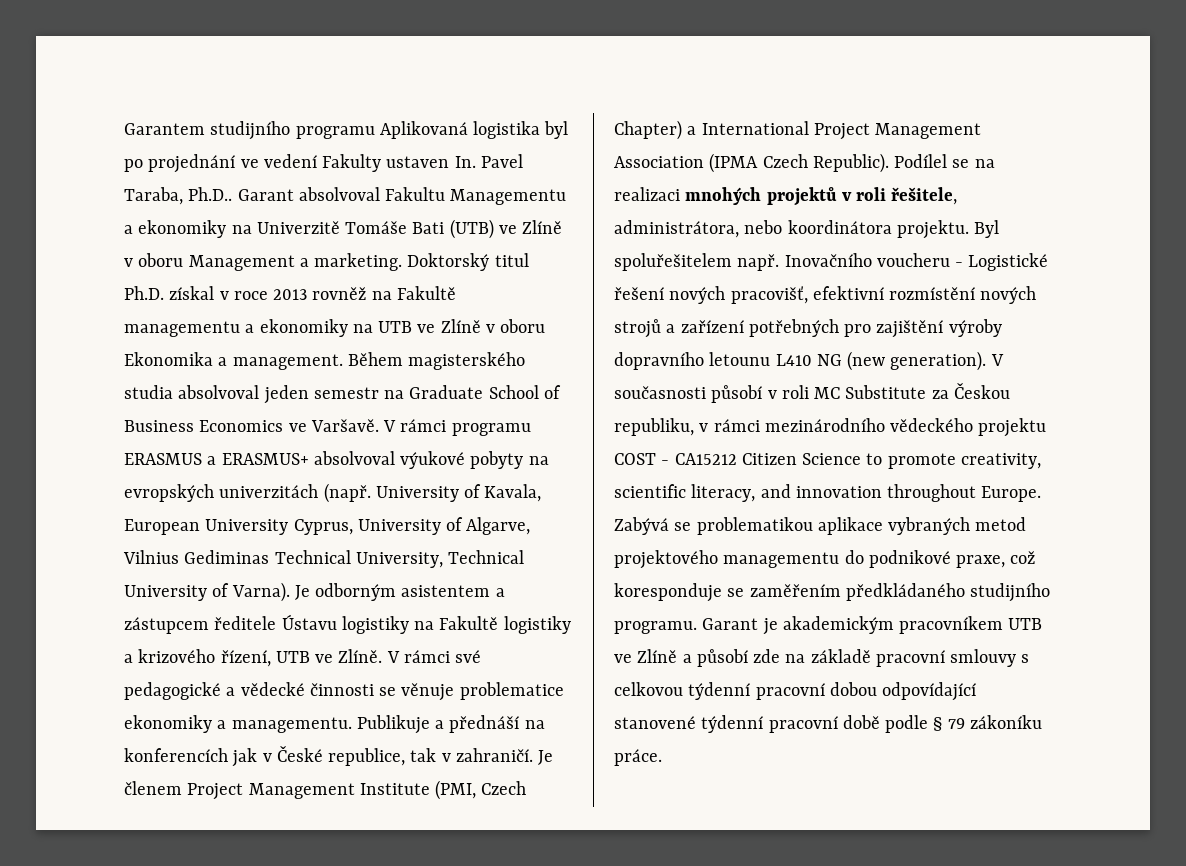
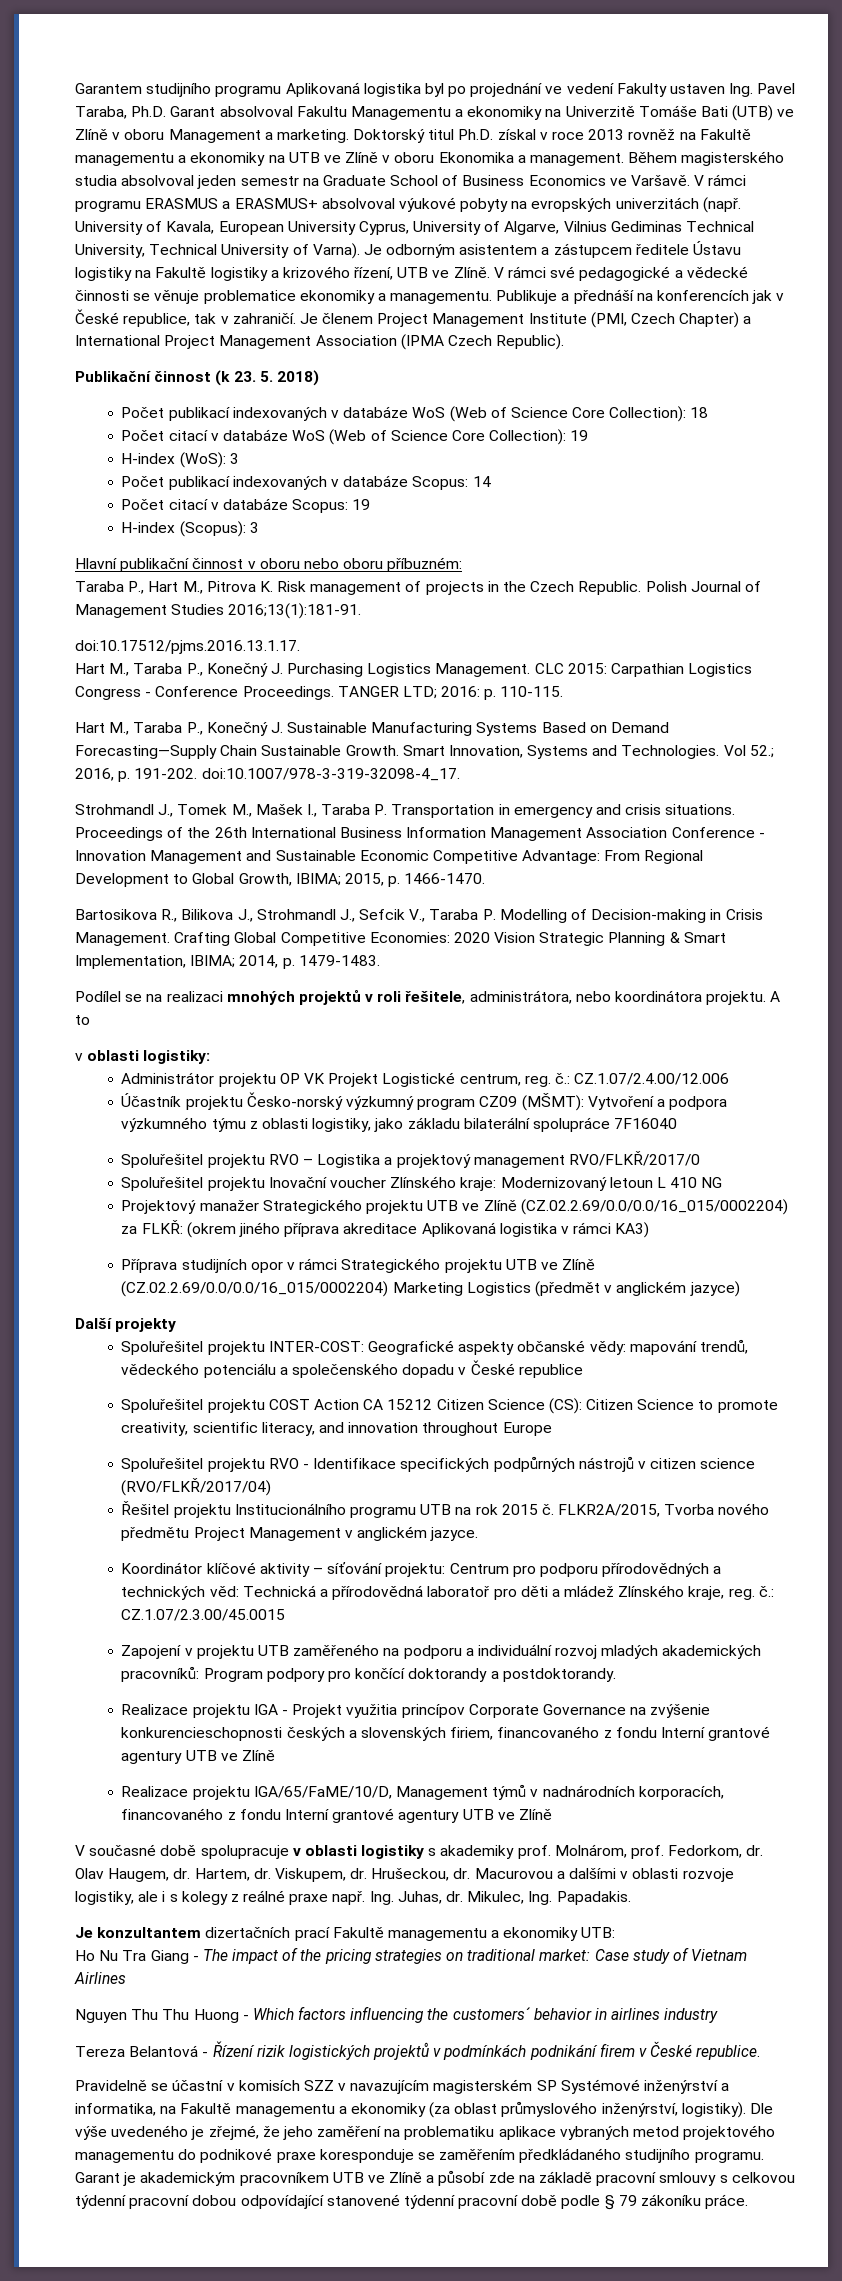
[454,156,476,168] In. -> [729,83,754,97] Ing.
[188,187,233,201] Ph.D.. -> [131,106,167,117] Ph.D.
(889, 163) none -> [75,370,319,386] [121,406,709,422] [121,429,589,445] [121,452,239,468] [121,475,491,490] [121,498,371,513] [121,521,259,537] [75,557,463,572] [75,581,761,595] [75,603,362,619] [75,640,300,654] [75,663,753,677] [75,686,564,700] [75,722,670,736] [75,745,774,759] [75,768,460,782] [75,804,736,818] [75,827,765,841] [75,850,704,864] [75,873,486,887] [75,909,763,923] [75,932,726,946] [75,955,380,969] // Publikační činnost (k 23. 5. 2018) // Počet publikací indexovaných v databáze WoS (Web of Science Core Collection): 18 // Počet citací v databáze WoS (Web of Science Core Collection): 19 // H-index (WoS): 3 // Počet publikací indexovaných v databáze Scopus: 14 // Počet citací v databáze Scopus: 19 // H-index (Scopus): 3 // Hlavní publikační činnost v oboru nebo oboru příbuzném: // Taraba P., Hart M., Pitrova K. Risk management of projects in the Czech Republic. Polish Journal of Management Studies 2016;13(1):181-91. // doi:10.17512/pjms.2016.13.1.17. // Hart M., Taraba P., Konečný J. Purchasing Logistics Management. CLC 2015: Carpathian Logistics Congress - Conference Proceedings. TANGER LTD; 2016: p. 110-115. // Hart M., Taraba P., Konečný J. Sustainable Manufacturing Systems Based on Demand Forecasting—Supply Chain Sustainable Growth. Smart Innovation, Systems and Technologies. Vol 52.; 2016, p. 191-202. doi:10.1007/978-3-319-32098-4_17. // Strohmandl J., Tomek M., Mašek I., Taraba P. Transportation in emergency and crisis situations. Proceedings of the 26th International Business Information Management Association Conference - Innovation Management and Sustainable Economic Competitive Advantage: From Regional Development to Global Growth, IBIMA; 2015, p. 1466-1470. // Bartosikova R., Bilikova J., Strohmandl J., Sefcik V., Taraba P. Modelling of Decision-making in Crisis Management. Crafting Global Competitive Economies: 2020 Vision Strategic Planning & Smart Implementation, IBIMA; 2014, p. 1479-1483. //
[974,220,1000,238] [614,253,1049,271] [614,286,1037,304] [614,319,1002,338] [614,351,1004,371] [614,383,1010,403] [614,418,1047,437] [614,453,737,465] Byl spoluřešitelem např. Inovačního voucheru - Logistické řešení nových pracovišť, efektivní rozmístění nových strojů a zařízení potřebných pro zajištění výroby dopravního letounu L410 NG (new generation). V současnosti působí v roli MC Substitute za Českou republiku, v rámci mezinárodního vědeckého projektu COST - CA15212 -> [770,991,781,1002] [75,1015,90,1025] [75,1050,211,1064] [121,1072,730,1087] [121,1092,728,1111] [121,1117,678,1132] [121,1151,700,1168] [121,1176,723,1191] [121,1199,788,1215] [121,1220,650,1238] [121,1258,596,1273] [121,1281,740,1297] [75,1317,177,1332] [121,1339,748,1355] [121,1360,583,1378] [121,1398,582,1414] A to // v oblasti logistiky: // Administrátor projektu OP VK Projekt Logistické centrum, reg. č.: CZ.1.07/2.4.00/12.006 // Účastník projektu Česko-norský výzkumný program CZ09 (MŠMT): Vytvoření a podpora výzkumného týmu z oblasti logistiky, jako základu bilaterální spolupráce 7F16040 // Spoluřešitel projektu RVO – Logistika a projektový management RVO/FLKŘ/2017/0 // Spoluřešitel projektu Inovační voucher Zlínského kraje: Modernizovaný letoun L 410 NG // Projektový manažer Strategického projektu UTB ve Zlíně (CZ.02.2.69/0.0/0.0/16_015/0002204) za FLKŘ: (okrem jiného příprava akreditace Aplikovaná logistika v rámci KA3) // Příprava studijních opor v rámci Strategického projektu UTB ve Zlíně (CZ.02.2.69/0.0/0.0/16_015/0002204) Marketing Logistics (předmět v anglickém jazyce) // Další projekty // Spoluřešitel projektu INTER-COST: Geografické aspekty občanské vědy: mapování trendů, vědeckého potenciálu a společenského dopadu v České republice // Spoluřešitel projektu COST Action CA 15212 Citizen Science (CS):
[981,486,1042,502] [614,517,813,535] Europe. Zabývá se problematikou -> [502,1422,552,1436] [121,1456,756,1472] [121,1478,272,1496] [121,1501,770,1518] [121,1526,479,1541] [121,1562,722,1577] [121,1585,774,1600] [121,1609,286,1621] [121,1644,762,1659] [121,1666,616,1682] [121,1704,711,1718] [121,1726,771,1741] [121,1750,276,1764] [121,1784,724,1800] [121,1808,552,1823] [75,1844,764,1859] [75,1868,734,1882] [75,1890,631,1905] [75,1927,616,1941] [75,1947,748,1964] [74,1972,126,1984] [75,2006,719,2023] [75,2041,761,2060] [75,2079,730,2094] [75,2101,774,2118] [75,2125,495,2140] Europe // Spoluřešitel projektu RVO - Identifikace specifických podpůrných nástrojů v citizen science (RVO/FLKŘ/2017/04) // Řešitel projektu Institucionálního programu UTB na rok 2015 č. FLKR2A/2015, Tvorba nového předmětu Project Management v anglickém jazyce. // Koordinátor klíčové aktivity – síťování projektu: Centrum pro podporu přírodovědných a technických věd: Technická a přírodovědná laboratoř pro děti a mládež Zlínského kraje, reg. č.: CZ.1.07/2.3.00/45.0015 // Zapojení v projektu UTB zaměřeného na podporu a individuální rozvoj mladých akademických pracovníků: Program podpory pro končící doktorandy a postdoktorandy. // Realizace projektu IGA - Projekt využitia princípov Corporate Governance na zvýšenie konkurencieschopnosti českých a slovenských firiem, financovaného z fondu Interní grantové agentury UTB ve Zlíně // Realizace projektu IGA/65/FaME/10/D, Management týmů v nadnárodních korporacích, financovaného z fondu Interní grantové agentury UTB ve Zlíně // V současné době spolupracuje v oblasti logistiky s akademiky prof. Molnárom, prof. Fedorkom, dr. Olav Haugem, dr. Hartem, dr. Viskupem, dr. Hrušeckou, dr. Macurovou a dalšími v oblasti rozvoje logistiky, ale i s kolegy z reálné praxe např. Ing. Juhas, dr. Mikulec, Ing. Papadakis. // Je konzultantem dizertačních prací Fakultě managementu a ekonomiky UTB: // Ho Nu Tra Giang - The impact of the pricing strategies on traditional market: Case study of Vietnam Airlines // Nguyen Thu Thu Huong - Which factors influencing the customers´ behavior in airlines industry // Tereza Belantová - Řízení rizik logistických projektů v podmínkách podnikání firem v České republice. // Pravidelně se účastní v komisích SZZ v navazujícím magisterském SP Systémové inženýrství a informatika, na Fakultě managementu a ekonomiky (za oblast průmyslového inženýrství, logistiky). Dle výše uvedeného je zřejmé, že jeho zaměření na problematiku
[956,551,1036,568] praxe, což -> [276,2151,316,2163] praxe

